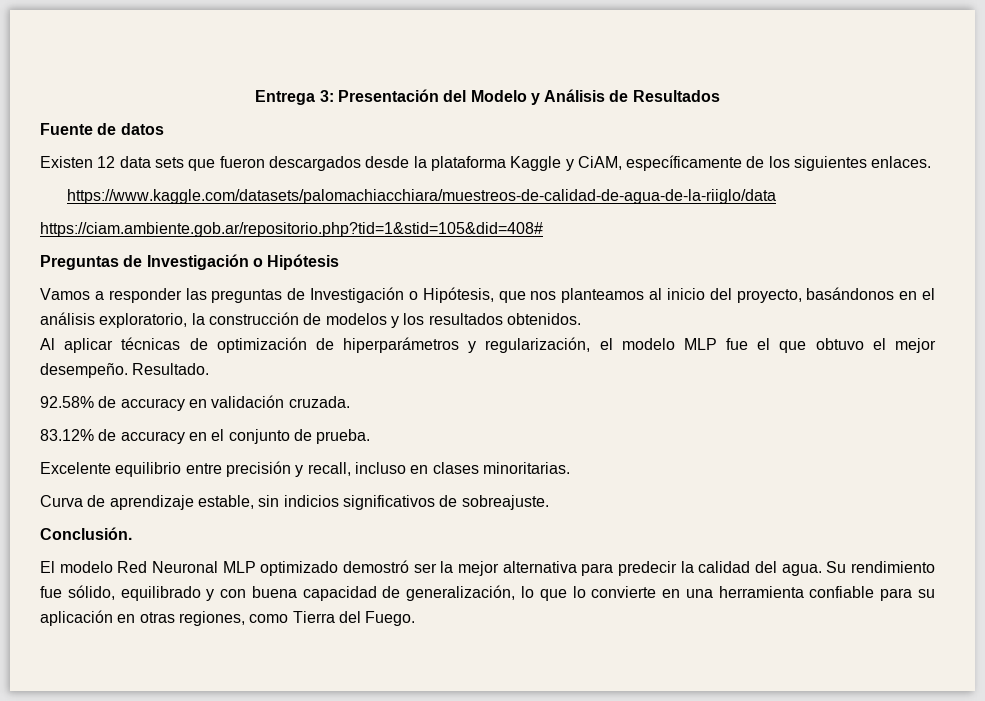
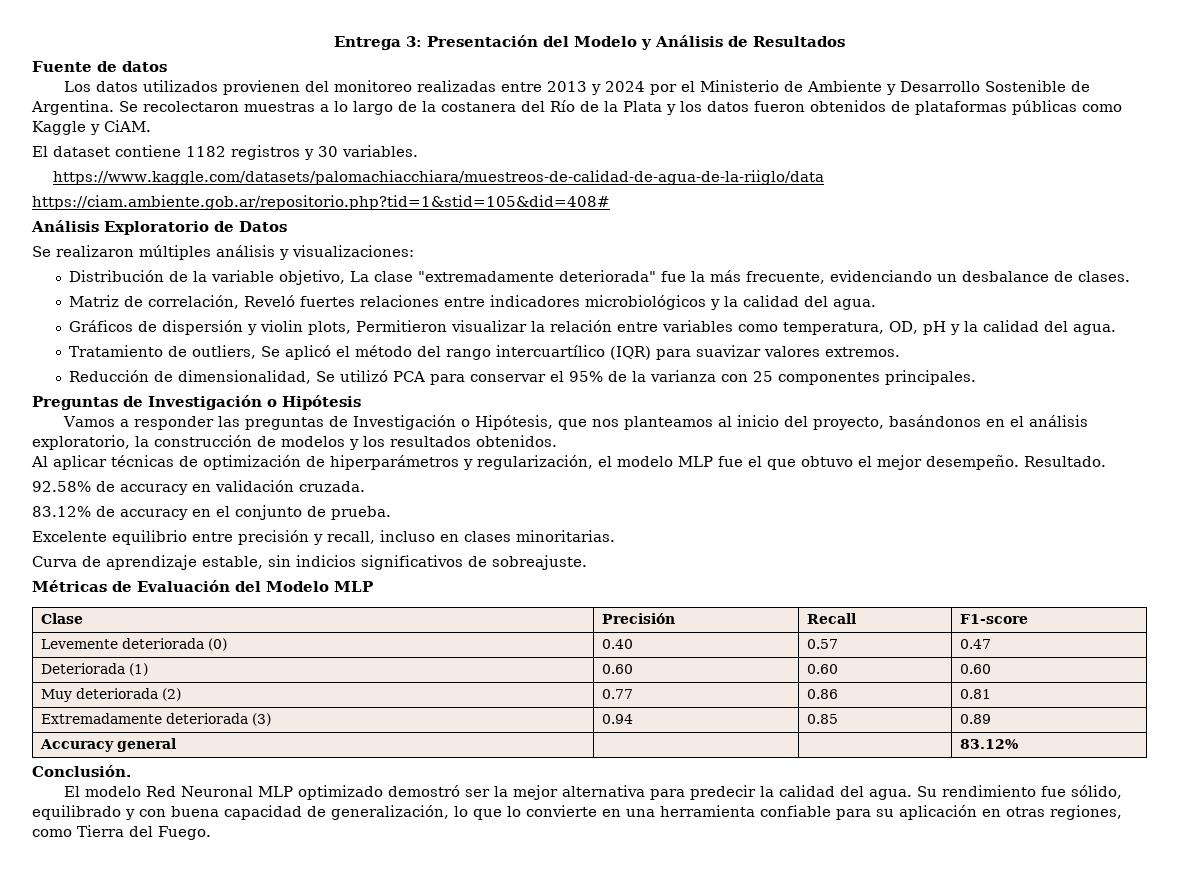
[40,155,932,171] [66,189,776,204] [40,222,543,237] Existen 12 data sets que fueron descargados desde la plataforma Kaggle y CiAM, específicamente de los siguientes enlaces. // https://www.kaggle.com/datasets/palomachiacchiara/muestreos-de-calidad-de-agua-de-la-riiglo/data // https://ciam.ambiente.gob.ar/repositorio.php?tid=1&stid=105&did=408# -> [64,80,1091,95] [31,100,1122,115] [32,120,151,135] [32,145,418,160] [52,170,824,185] [32,195,610,210] [31,220,287,235] [32,245,414,260] [69,270,1131,285] [69,295,877,310] [69,320,1117,335] [69,345,901,360] [69,370,977,385] Los datos utilizados provienen del monitoreo realizadas entre 2013 y 2024 por el Ministerio de Ambiente y Desarrollo Sostenible de Argentina. Se recolectaron muestras a lo largo de la costanera del Río de la Plata y los datos fueron obtenidos de plataformas públicas como Kaggle y CiAM. // El dataset contiene 1182 registros y 30 variables. // https://www.kaggle.com/datasets/palomachiacchiara/muestreos-de-calidad-de-agua-de-la-riiglo/data // https://ciam.ambiente.gob.ar/repositorio.php?tid=1&stid=105&did=408# // Análisis Exploratorio de Datos // Se realizaron múltiples análisis y visualizaciones: // Distribución de la variable objetivo, La clase "extremadamente deteriorada" fue la más frecuente, evidenciando un desbalance de clases. // Matriz de correlación, Reveló fuertes relaciones entre indicadores microbiológicos y la calidad del agua. // Gráficos de dispersión y violin plots, Permitieron visualizar la relación entre variables como temperatura, OD, pH y la calidad del agua. // Tratamiento de outliers, Se aplicó el método del rango intercuartílico (IQR) para suavizar valores extremos. // Reducción de dimensionalidad, Se utilizó PCA para conservar el 95% de la varianza con 25 componentes principales.
(549, 502) none -> [32,580,373,592] [40,613,83,624] [601,613,675,624] [806,613,856,624] [959,614,1028,624] [40,638,227,651] [601,639,633,649] [806,639,838,649] [959,639,991,649] [40,663,148,676] [601,664,633,674] [806,664,838,674] [959,664,991,674] [40,688,181,702] [601,689,633,699] [806,689,838,699] [959,689,991,699] [40,713,271,726] [601,714,633,724] [806,714,838,724] [959,714,991,724] [39,738,176,752] [959,739,1018,749] // Métricas de Evaluación del Modelo MLP // Clase | Precisión | Recall | F1-score // Levemente deteriorada (0) | 0.40 | 0.57 | 0.47 // Deteriorada (1) | 0.60 | 0.60 | 0.60 // Muy deteriorada (2) | 0.77 | 0.86 | 0.81 // Extremadamente deteriorada (3) | 0.94 | 0.85 | 0.89 // Accuracy general | | | 83.12%

